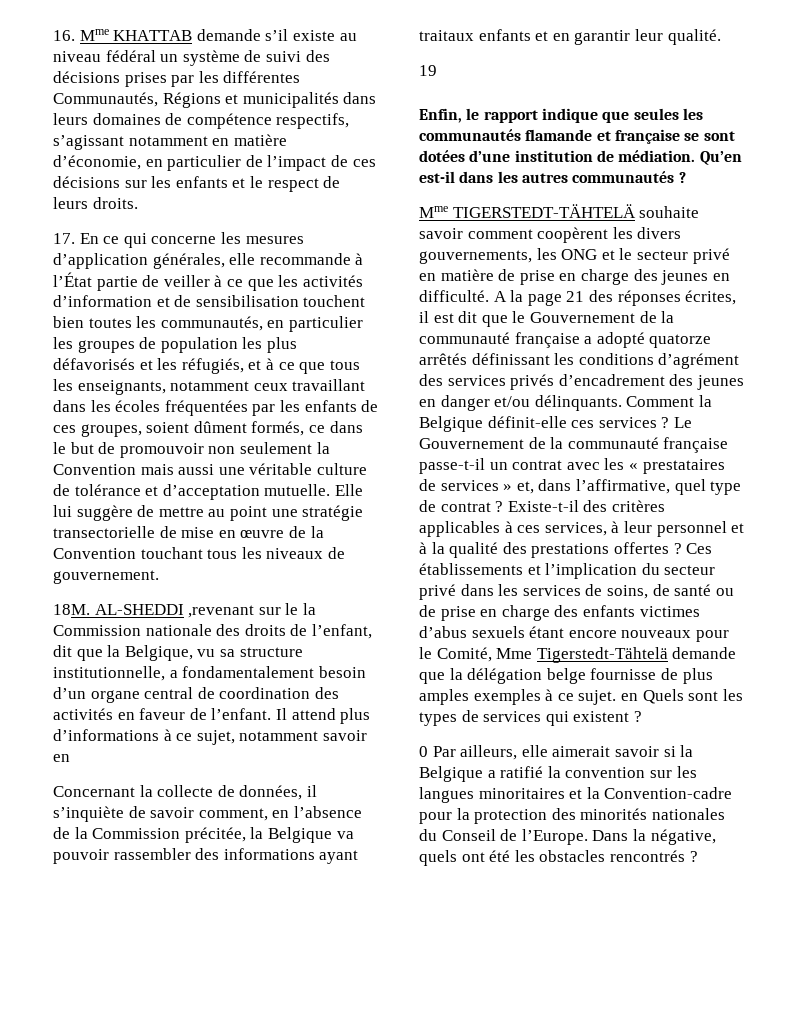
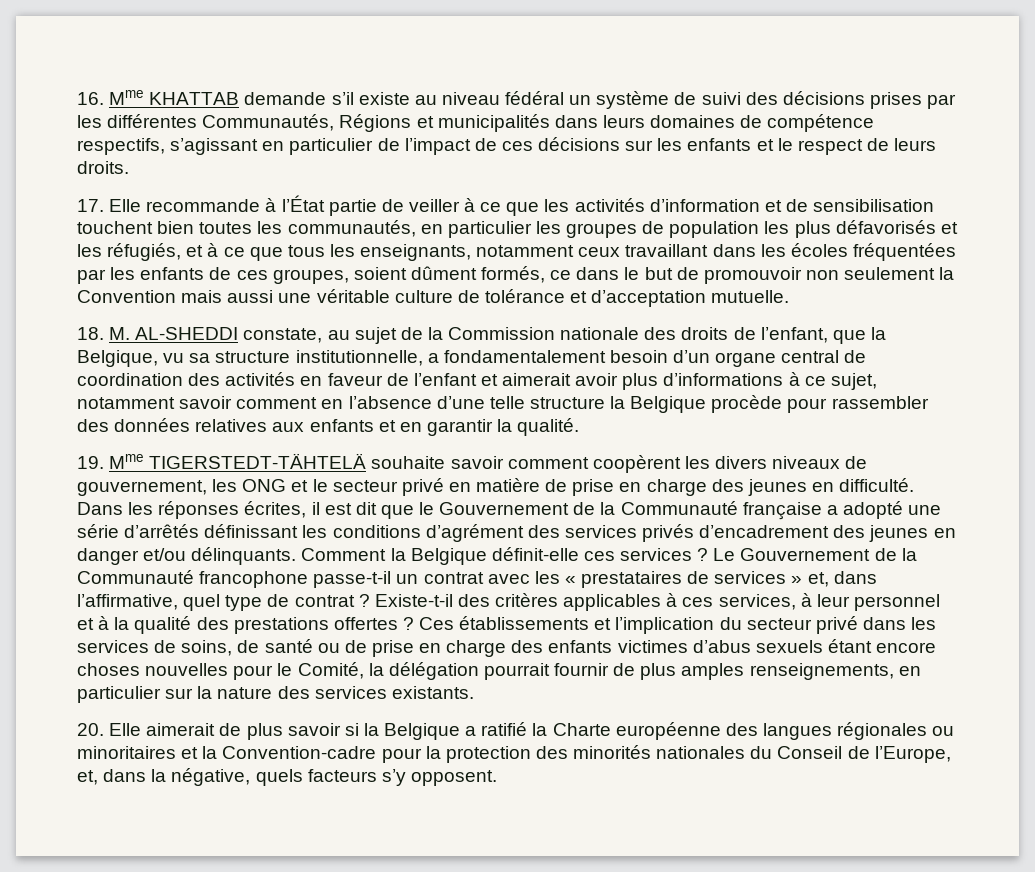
[128,134,287,146] [53,155,141,170] notamment en matière d’économie, -> (259, 146) none
[79,232,304,248] [53,253,256,269] En ce qui concerne les mesures d’application générales, elle -> [109,199,142,212] Elle
[334,484,363,496] [53,505,364,521] [53,526,324,538] [53,547,345,559] [53,570,159,584] [53,603,299,618] Elle lui suggère de mettre au point une stratégie transectorielle de mise en œuvre de la Convention touchant tous les niveaux de gouvernement. // 18M. AL-SHEDDI ,revenant sur le -> [77,327,423,344] // 18. M. AL-SHEDDI constate, au sujet de
[53,645,72,657] dit -> (828, 335) none
[211,708,336,720] l’enfant. Il attend -> [413,373,619,386] l’enfant et aimerait avoir
[53,754,70,762] [53,785,317,800] [53,806,362,822] [53,827,354,843] [53,848,359,864] [419,30,474,41] en // Concernant la collecte de données, il s’inquiète de savoir comment, en l’absence de la Commission précitée, la Belgique va pouvoir rassembler des informations ayant traitaux -> [236,395,929,413] [77,418,305,432] comment en l’absence d’une telle structure la Belgique procède pour rassembler des données relatives aux
[634,29,663,41] leur -> [497,419,513,432] la
[419,65,437,76] [419,108,703,123] [419,129,735,144] [419,150,742,165] [419,171,686,183] 19 // Enfin, le rapport indique que seules les communautés flamande et française se sont dotées d’une institution de médiation. Qu’en est-il dans les autres communautés ? // -> [77,456,104,469] 19.
[419,250,532,264] gouvernements, -> [772,456,868,469] [77,480,207,496] niveaux de gouvernement,
[493,290,613,306] A la page 21 des -> [77,502,154,515] Dans les
[419,332,510,344] communauté -> [620,501,738,515] Communauté
[649,334,712,348] [419,353,467,365] quatorze arrêtés -> [908,505,942,515] [77,524,200,538] une série d’arrêtés
[567,437,729,453] communauté française -> [77,570,309,588] Communauté francophone
[621,630,692,638] nouveaux -> [77,663,229,676] choses nouvelles
[496,647,737,663] [419,668,713,684] [419,689,743,705] [419,710,642,726] [419,745,611,760] Mme Tigerstedt-Tähtelä demande que la délégation belge fournisse de plus amples exemples à ce sujet. en Quels sont les types de services qui existent ? // 0 Par ailleurs, elle aimerait -> [368,662,921,680] [77,686,474,703] [77,723,283,740] la délégation pourrait fournir de plus amples renseignements, en particulier sur la nature des services existants. // 20. Elle aimerait de plus
[565,766,697,778] [419,787,474,803] convention sur les langues -> [552,722,955,740] Charte européenne des langues régionales ou
[521,829,716,845] [419,850,698,866] l’Europe. Dans la négative, quels ont été les obstacles rencontrés ? -> [874,746,951,763] [77,768,497,786] l’Europe, et, dans la négative, quels facteurs s’y opposent.

